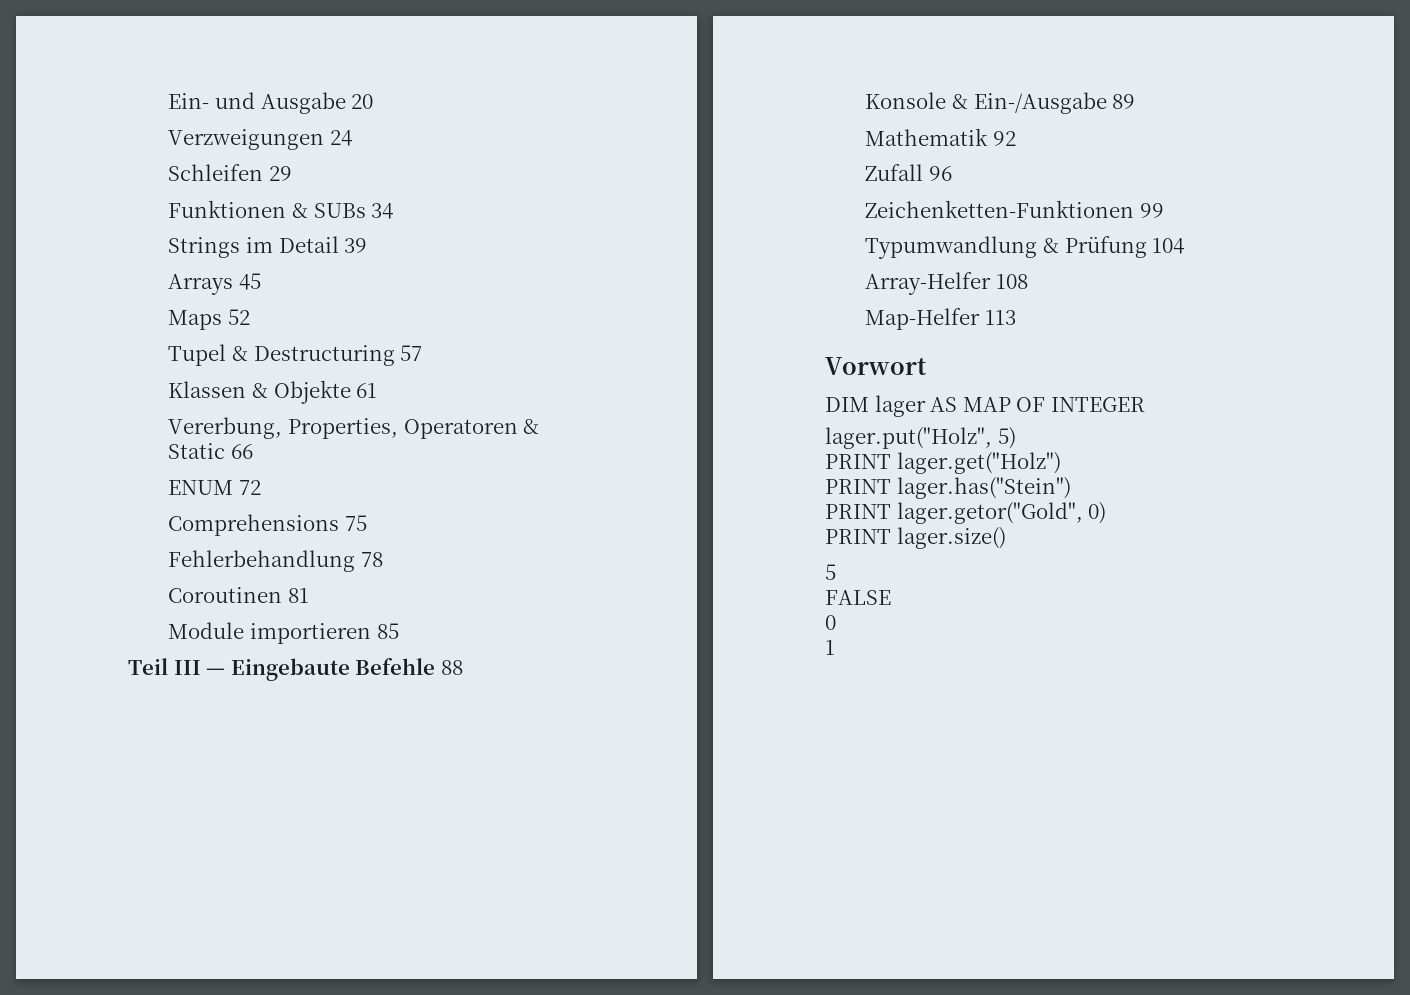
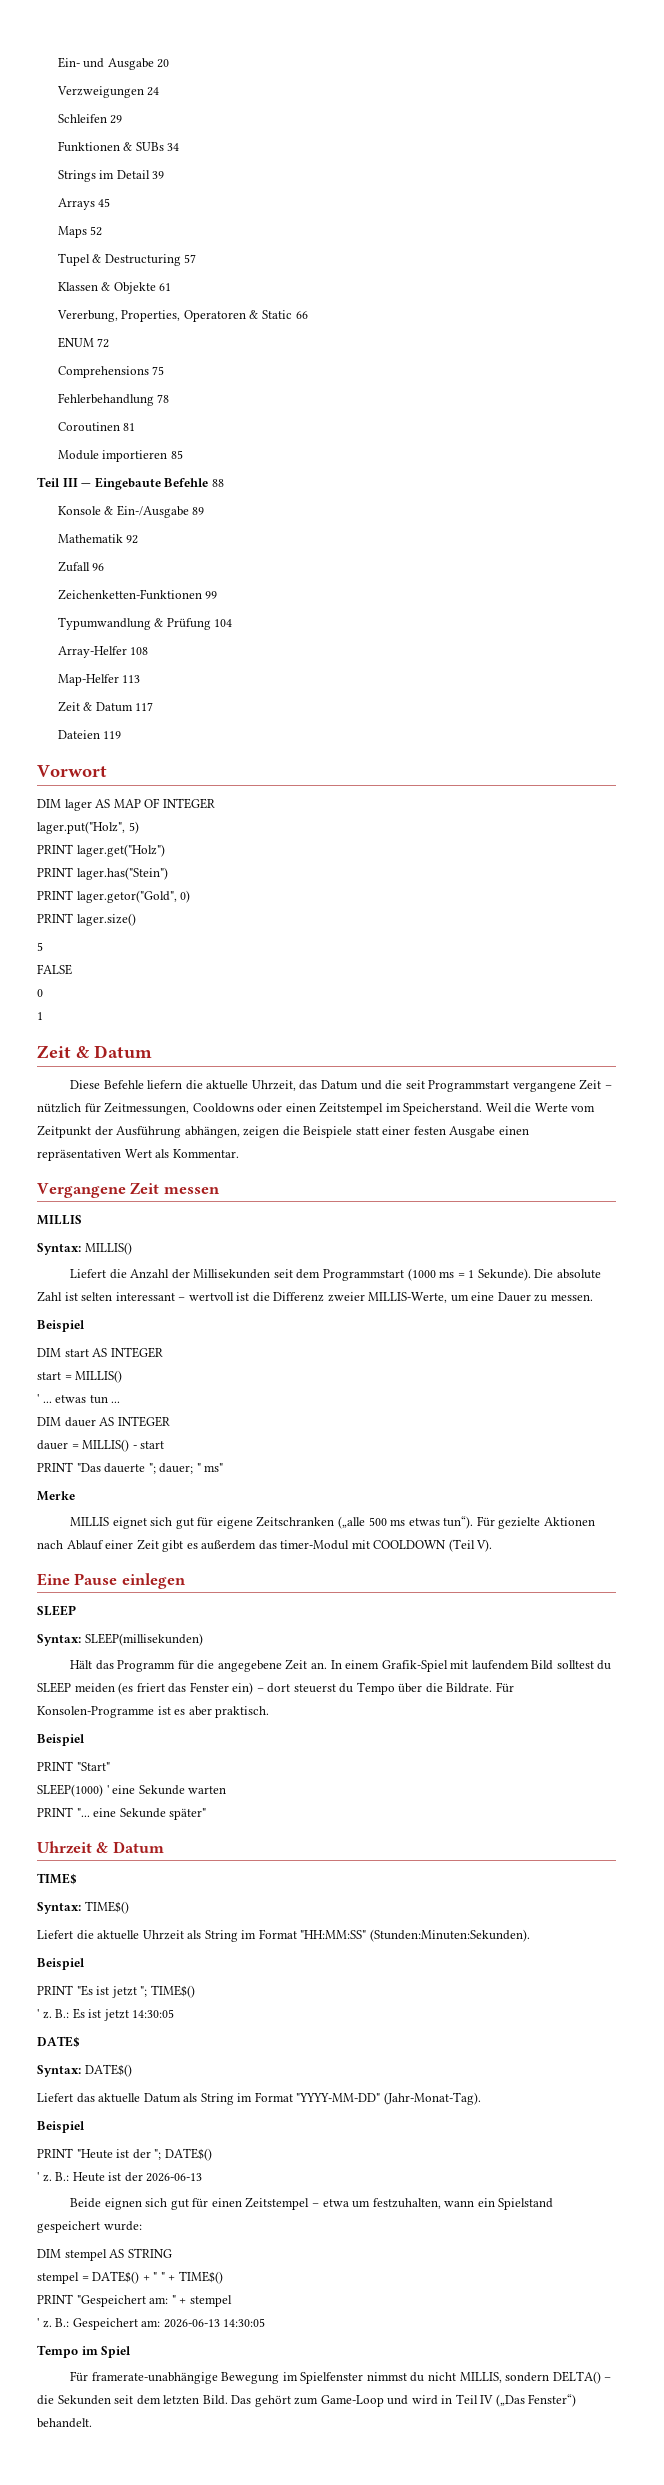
(1016, 317) none -> [57,701,154,712] [57,730,122,739] // Zeit & Datum 117 // Dateien 119
(835, 647) none -> [37,1045,152,1059] [70,1079,612,1092] [37,1102,596,1115] [37,1125,529,1138] [37,1149,239,1161] [37,1182,220,1198] [37,1215,82,1225] [37,1242,132,1255] [70,1268,601,1281] [37,1291,593,1303] [37,1320,85,1332] [37,1347,163,1358] [37,1370,123,1383] [37,1394,121,1404] [37,1416,170,1427] [37,1439,165,1452] [37,1462,224,1474] [37,1491,75,1501] [70,1516,595,1529] [37,1539,493,1552] [37,1573,186,1589] [37,1605,76,1616] [37,1633,203,1646] [70,1659,612,1672] [37,1682,514,1695] [37,1706,270,1718] [37,1734,85,1746] [37,1761,110,1771] [37,1784,227,1797] [37,1807,207,1820] [37,1841,164,1854] [37,1873,77,1885] [37,1901,129,1914] [37,1929,530,1942] [37,1958,85,1970] [37,1985,195,1998] [37,2008,175,2021] [37,2036,80,2048] [37,2064,132,2077] [37,2092,481,2105] [37,2121,85,2133] [37,2148,212,2161] [37,2172,203,2182] [70,2197,554,2210] [37,2221,142,2233] [37,2248,172,2261] [37,2271,223,2284] [37,2294,232,2307] [37,2318,266,2330] [37,2345,132,2358] [70,2371,612,2384] [37,2394,577,2407] [37,2418,92,2428] // Zeit & Datum // Diese Befehle liefern die aktuelle Uhrzeit, das Datum und die seit Programmstart vergangene Zeit – nützlich für Zeitmessungen, Cooldowns oder einen Zeitstempel im Speicherstand. Weil die Werte vom Zeitpunkt der Ausführung abhängen, zeigen die Beispiele statt einer festen Ausgabe einen repräsentativen Wert als Kommentar. // Vergangene Zeit messen // MILLIS // Syntax: MILLIS() // Liefert die Anzahl der Millisekunden seit dem Programmstart (1000 ms = 1 Sekunde). Die absolute Zahl ist selten interessant – wertvoll ist die Differenz zweier MILLIS-Werte, um eine Dauer zu messen. // Beispiel // DIM start AS INTEGER // start = MILLIS() // ' ... etwas tun ... // DIM dauer AS INTEGER // dauer = MILLIS() - start // PRINT "Das dauerte "; dauer; " ms" // Merke // MILLIS eignet sich gut für eigene Zeitschranken („alle 500 ms etwas tun“). Für gezielte Aktionen nach Ablauf einer Zeit gibt es außerdem das timer-Modul mit COOLDOWN (Teil V). // Eine Pause einlegen // SLEEP // Syntax: SLEEP(millisekunden) // Hält das Programm für die angegebene Zeit an. In einem Grafik-Spiel mit laufendem Bild solltest du SLEEP meiden (es friert das Fenster ein) – dort steuerst du Tempo über die Bildrate. Für Konsolen-Programme ist es aber praktisch. // Beispiel // PRINT "Start" // SLEEP(1000) ' eine Sekunde warten // PRINT "... eine Sekunde später" // Uhrzeit & Datum // TIME$ // Syntax: TIME$() // Liefert die aktuelle Uhrzeit als String im Format "HH:MM:SS" (Stunden:Minuten:Sekunden). // Beispiel // PRINT "Es ist jetzt "; TIME$() // ' z. B.: Es ist jetzt 14:30:05 // DATE$ // Syntax: DATE$() // Liefert das aktuelle Datum als String im Format "YYYY-MM-DD" (Jahr-Monat-Tag). // Beispiel // PRINT "Heute ist der "; DATE$() // ' z. B.: Heute ist der 2026-06-13 // Beide eignen sich gut für einen Zeitstempel – etwa um festzuhalten, wann ein Spielstand gespeichert wurde: // DIM stempel AS STRING // stempel = DATE$() + " " + TIME$() // PRINT "Gespeichert am: " + stempel // ' z. B.: Gespeichert am: 2026-06-13 14:30:05 // Tempo im Spiel // Für framerate-unabhängige Bewegung im Spielfenster nimmst du nicht MILLIS, sondern DELTA() – die Sekunden seit dem letzten Bild. Das gehört zum Game-Loop und wird in Teil IV („Das Fenster“) behandelt.

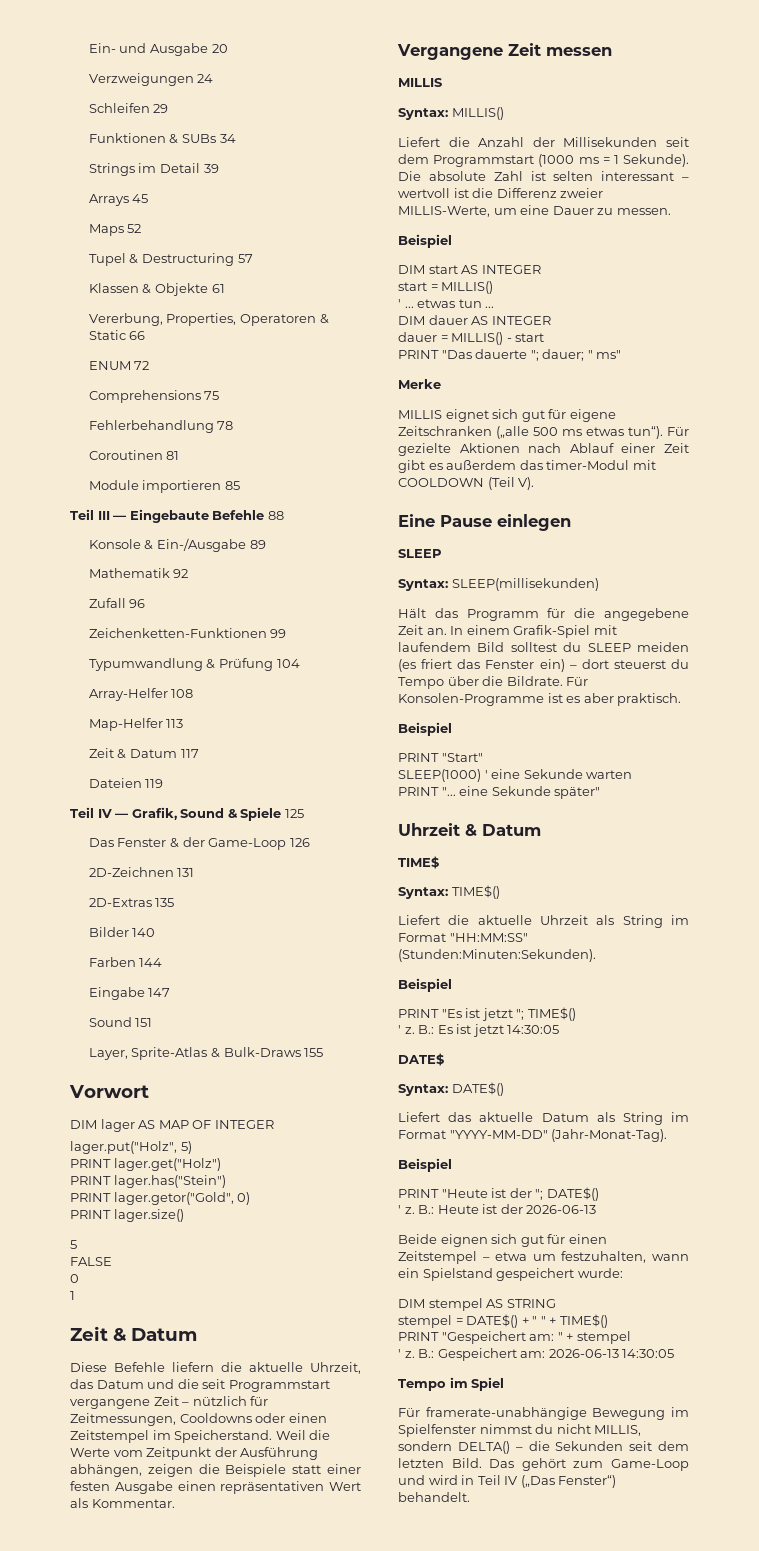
(122, 735) none -> [70,807,304,821] [88,837,310,850] [88,867,195,877] [88,898,175,907] [88,927,156,937] [88,957,163,967] [88,987,171,1000] [88,1017,153,1027] [88,1047,324,1060] // Teil IV — Grafik, Sound & Spiele 125 // Das Fenster & der Game-Loop 126 // 2D-Zeichnen 131 // 2D-Extras 135 // Bilder 140 // Farben 144 // Eingabe 147 // Sound 151 // Layer, Sprite-Atlas & Bulk-Draws 155

